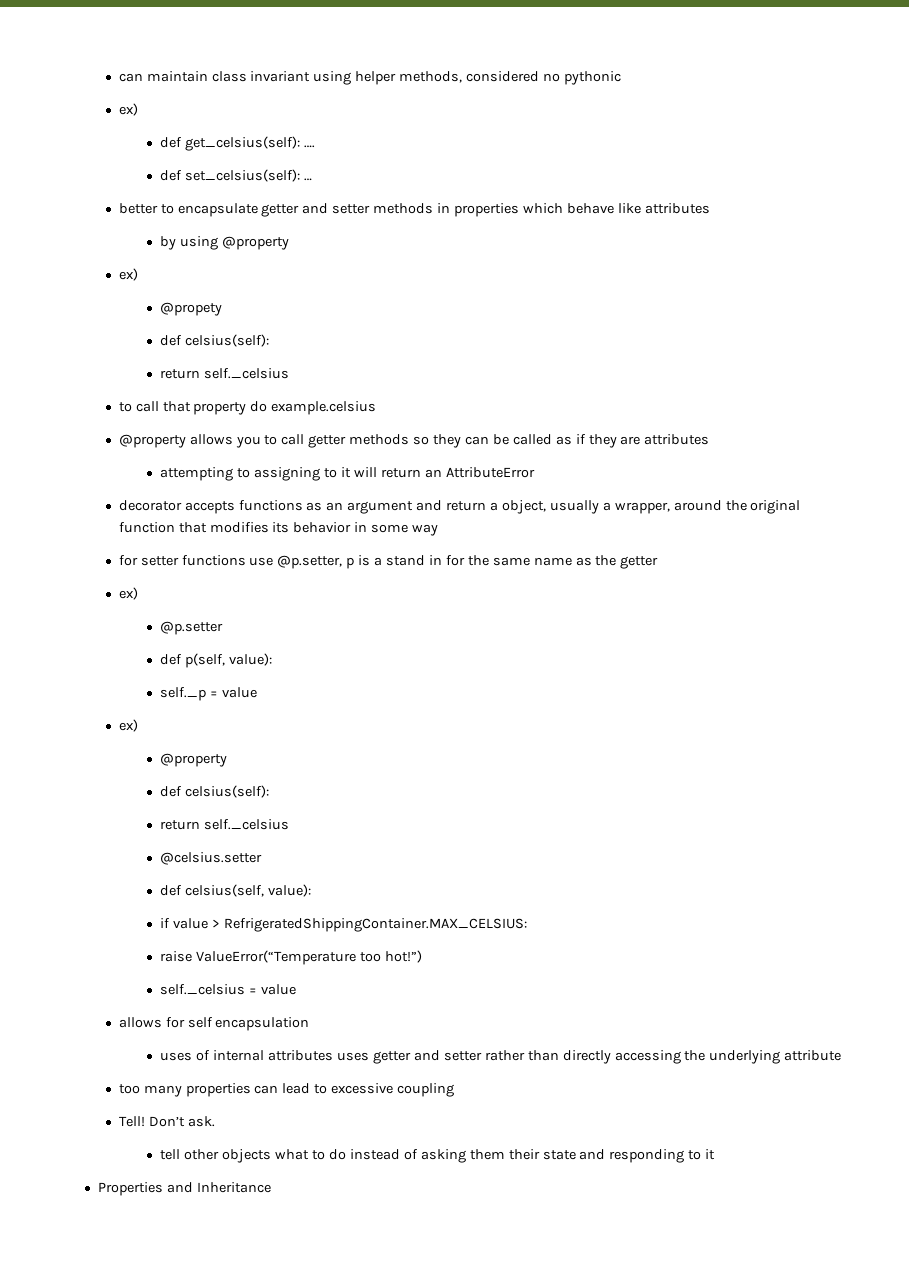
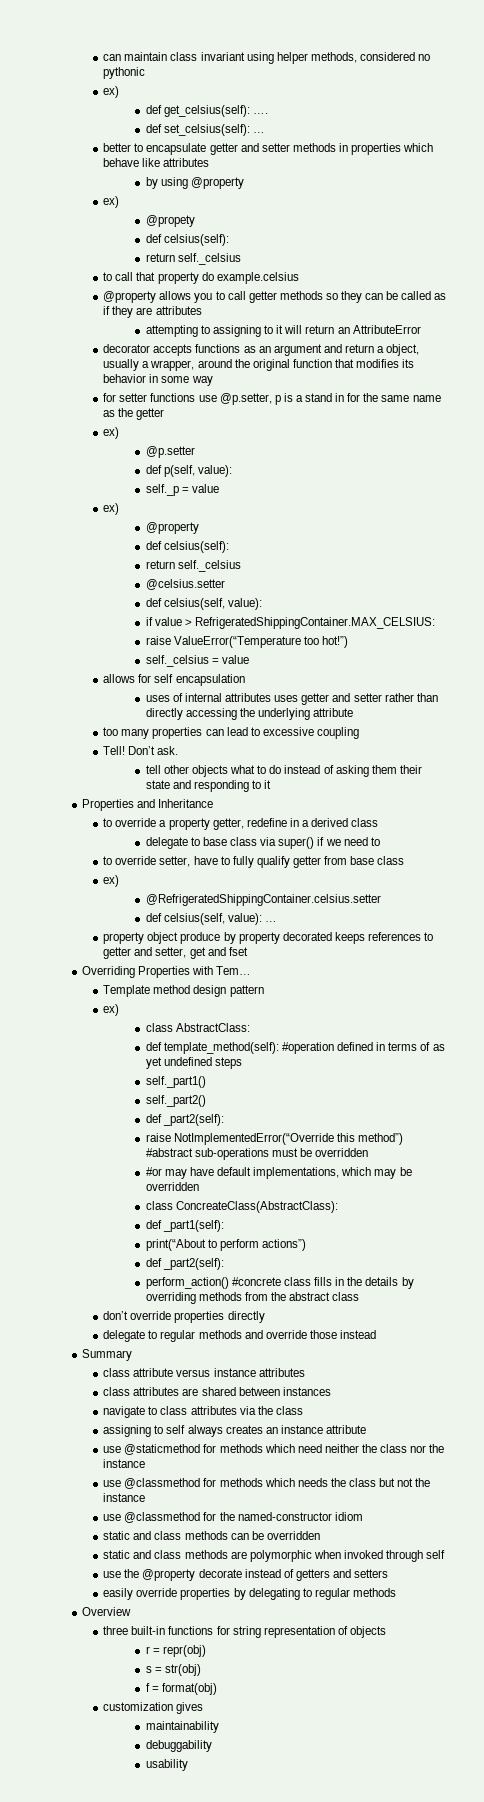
(271, 1187) none -> [103,818,379,830] [145,837,380,849] [103,856,405,868] [103,875,120,887] [145,894,381,906] [145,913,278,925] [103,932,434,944] [103,947,248,959] [81,966,252,978] [103,985,264,997] [103,1004,120,1016] [145,1023,250,1032] [145,1042,445,1054] [145,1057,242,1069] [145,1076,206,1088] [145,1095,206,1107] [145,1114,224,1126] [145,1133,404,1145] [145,1148,369,1160] [145,1167,412,1179] [145,1182,199,1191] [145,1201,338,1213] [145,1220,224,1232] [145,1239,307,1251] [145,1258,224,1270] [145,1277,414,1289] [145,1292,360,1304] [103,1311,265,1323] [103,1330,376,1342] [81,1349,132,1361] [103,1368,305,1377] [103,1387,331,1396] [103,1406,303,1418] [103,1425,366,1437] [103,1444,445,1455] [103,1459,146,1468] [103,1478,431,1489] [103,1493,146,1502] [103,1512,363,1523] [103,1531,320,1540] [103,1550,446,1562] [103,1569,389,1581] [103,1588,396,1600] [81,1607,131,1616] [103,1626,386,1638] [145,1645,206,1657] [145,1664,201,1676] [145,1683,217,1695] [103,1702,204,1714] [145,1721,219,1733] [145,1740,212,1752] [145,1759,188,1771] // to override a property getter, redefine in a derived class // delegate to base class via super() if we need to // to override setter, have to fully qualify getter from base class // ex) // @RefrigeratedShippingContainer.celsius.setter // def celsius(self, value): … // property object produce by property decorated keeps references to getter and setter, get and fset // Overriding Properties with Tem… // Template method design pattern // ex) // class AbstractClass: // def template_method(self): #operation defined in terms of as yet undefined steps // self._part1() // self._part2() // def _part2(self): // raise NotImplementedError(“Override this method”) #abstract sub-operations must be overridden // #or may have default implementations, which may be overridden // class ConcreateClass(AbstractClass): // def _part1(self): // print(“About to perform actions”) // def _part2(self): // perform_action() #concrete class fills in the details by overriding methods from the abstract class // don’t override properties directly // delegate to regular methods and override those instead // Summary // class attribute versus instance attributes // class attributes are shared between instances // navigate to class attributes via the class // assigning to self always creates an instance attribute // use @staticmethod for methods which need neither the class nor the instance // use @classmethod for methods which needs the class but not the instance // use @classmethod for the named-constructor idiom // static and class methods can be overridden // static and class methods are polymorphic when invoked through self // use the @property decorate instead of getters and setters // easily override properties by delegating to regular methods // Overview // three built-in functions for string representation of objects // r = repr(obj) // s = str(obj) // f = format(obj) // customization gives // maintainability // debuggability // usability

